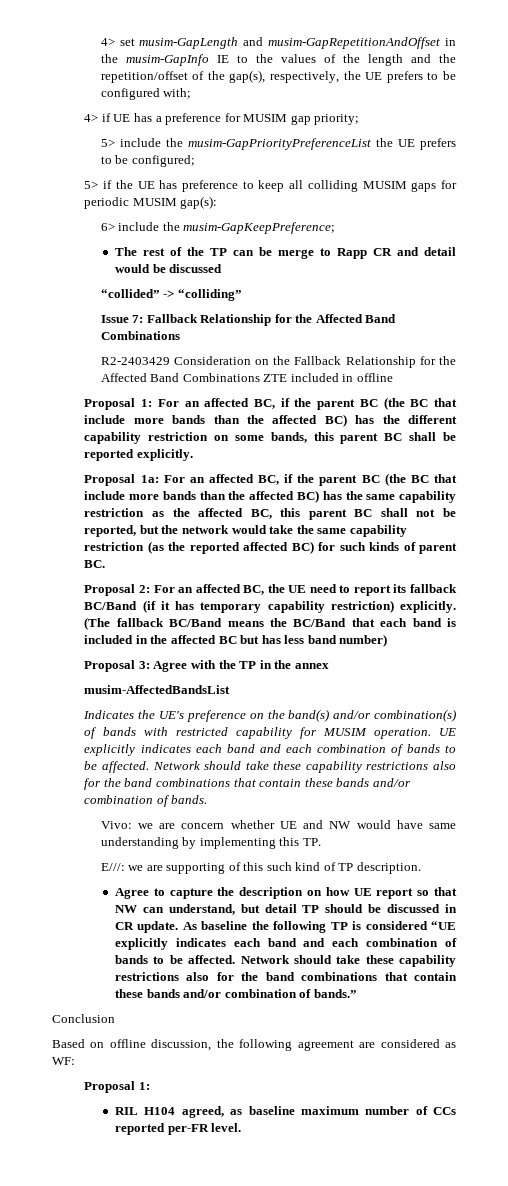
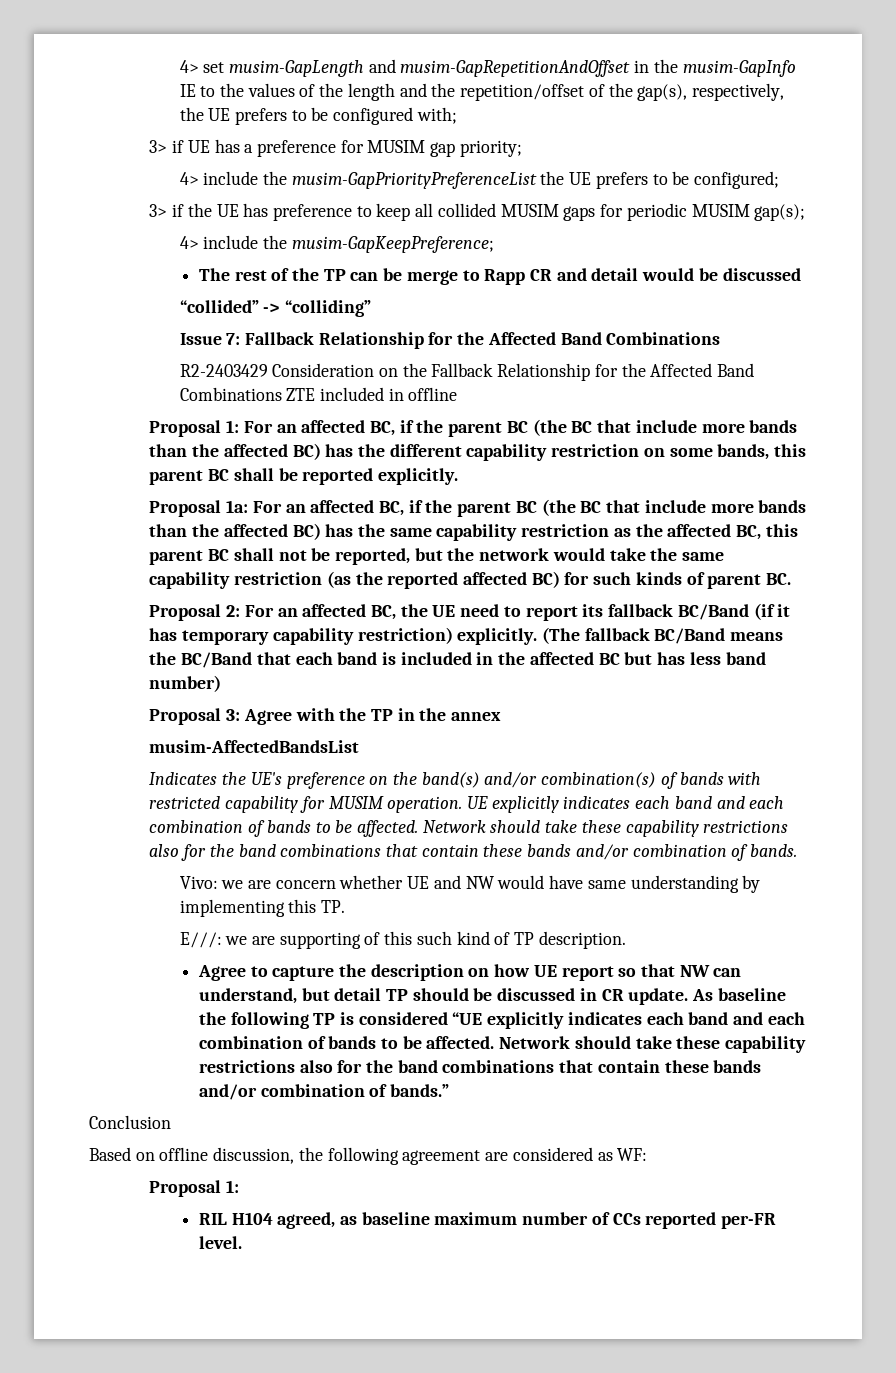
[84,114,99,122] 4> -> [149,140,168,153] 3>
[100,139,115,147] 5> -> [179,172,199,185] 4>
[84,181,99,189] 5> -> [149,204,168,217] 3>
[307,180,358,192] colliding -> [437,203,496,217] collided
[180,196,218,209] [100,223,115,231] gap(s): // 6> -> [754,204,806,221] [179,236,199,249] gap(s); // 4>

